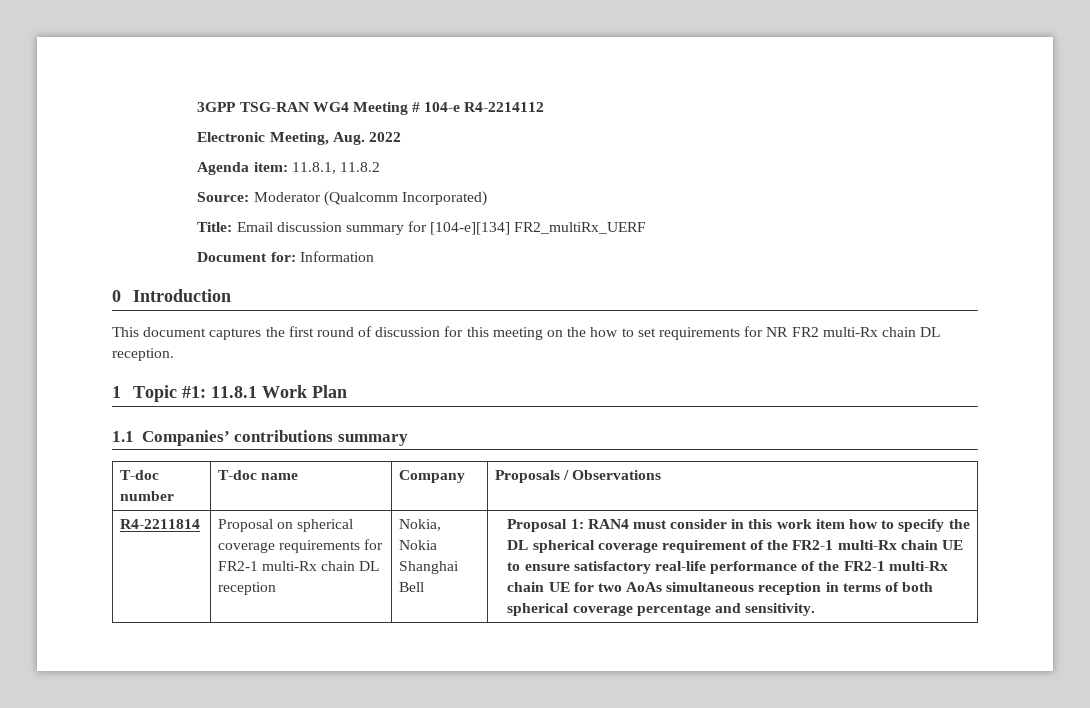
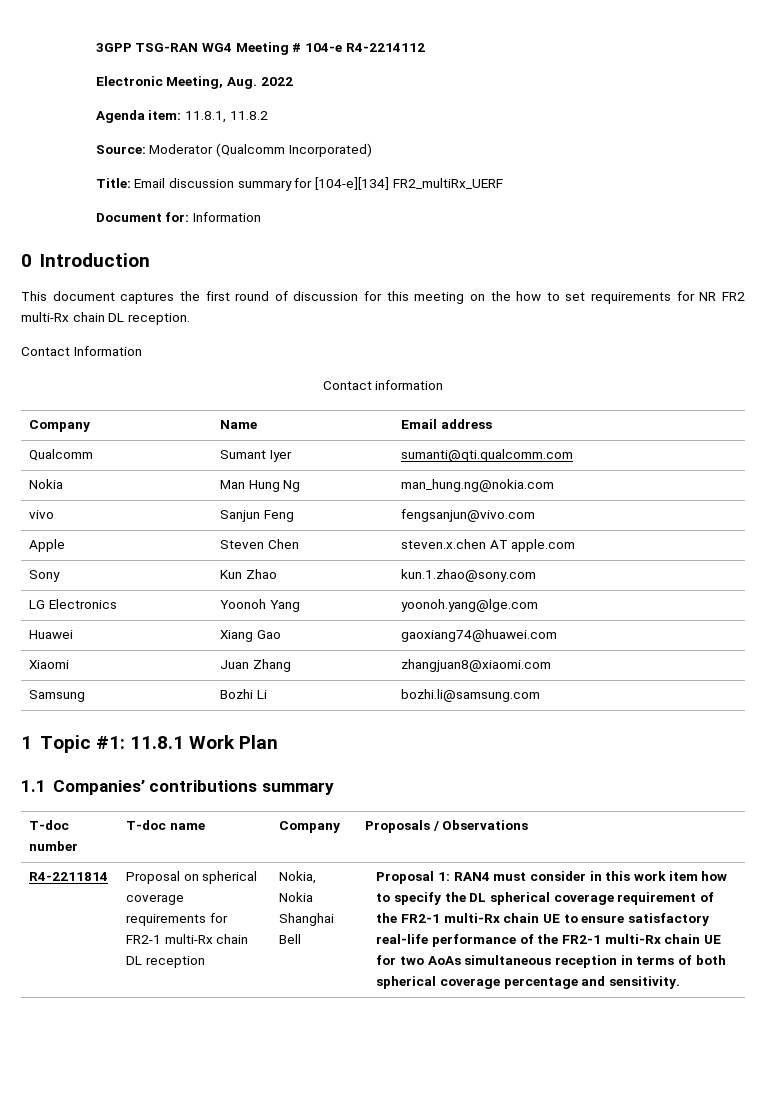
(174, 354) none -> [21,346,142,356] [322,380,444,390] [29,420,91,432] [220,420,258,429] [401,419,492,429] [29,449,94,461] [220,450,292,462] [401,449,574,462] [29,479,64,489] [220,480,301,492] [401,479,555,492] [29,510,55,519] [220,510,294,522] [401,509,536,522] [29,539,66,552] [220,539,299,549] [401,539,576,552] [29,570,61,582] [220,569,277,579] [401,569,537,582] [29,599,117,609] [220,599,300,612] [401,599,539,612] [29,630,74,639] [220,630,281,642] [401,629,558,642] [29,660,70,669] [220,659,291,672] [401,659,552,672] [29,690,86,702] [220,689,267,699] [401,689,541,702] // Contact Information // Contact information // Company | Name | Email address // Qualcomm | Sumant Iyer | sumanti@qti.qualcomm.com // Nokia | Man Hung Ng | man_hung.ng@nokia.com // vivo | Sanjun Feng | fengsanjun@vivo.com // Apple | Steven Chen | steven.x.chen AT apple.com // Sony | Kun Zhao | kun.1.zhao@sony.com // LG Electronics | Yoonoh Yang | yoonoh.yang@lge.com // Huawei | Xiang Gao | gaoxiang74@huawei.com // Xiaomi | Juan Zhang | zhangjuan8@xiaomi.com // Samsung | Bozhi Li | bozhi.li@samsung.com

